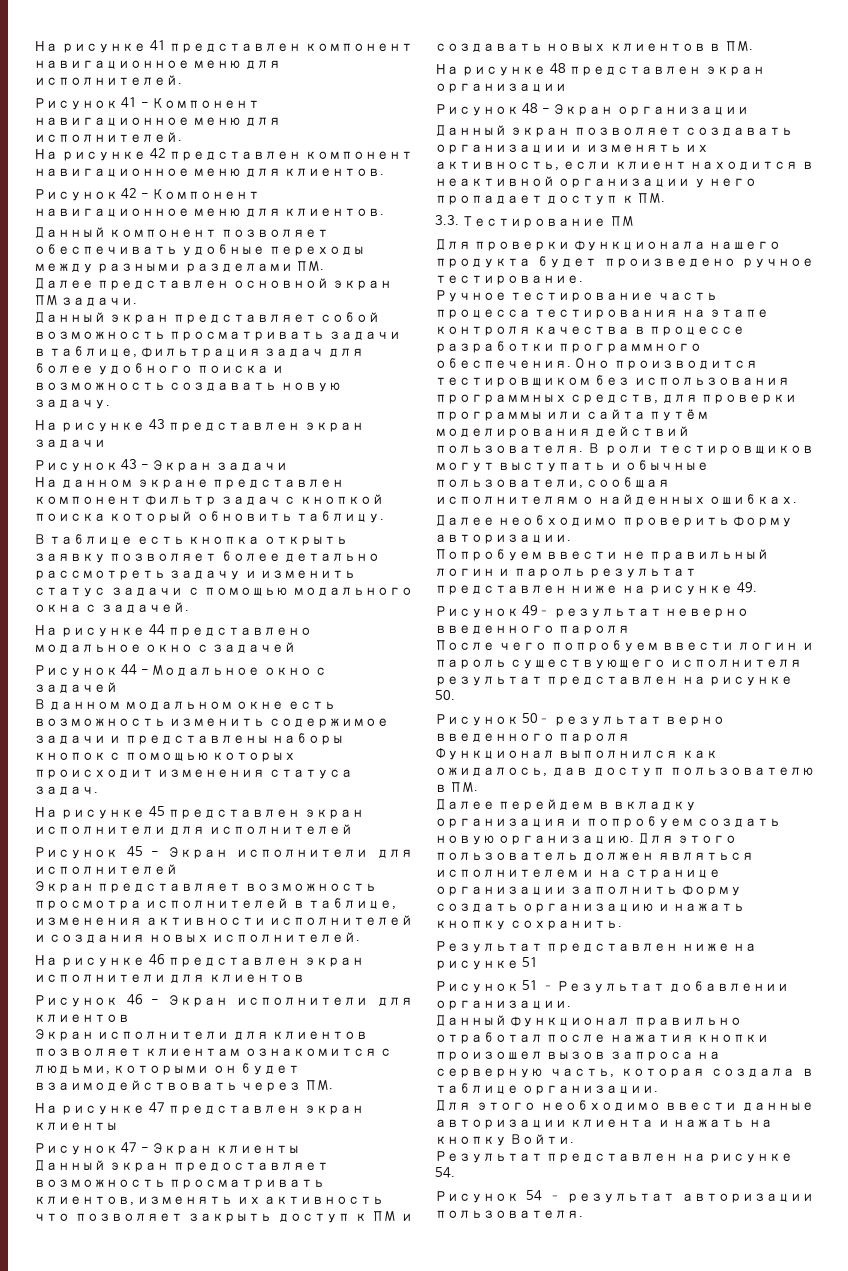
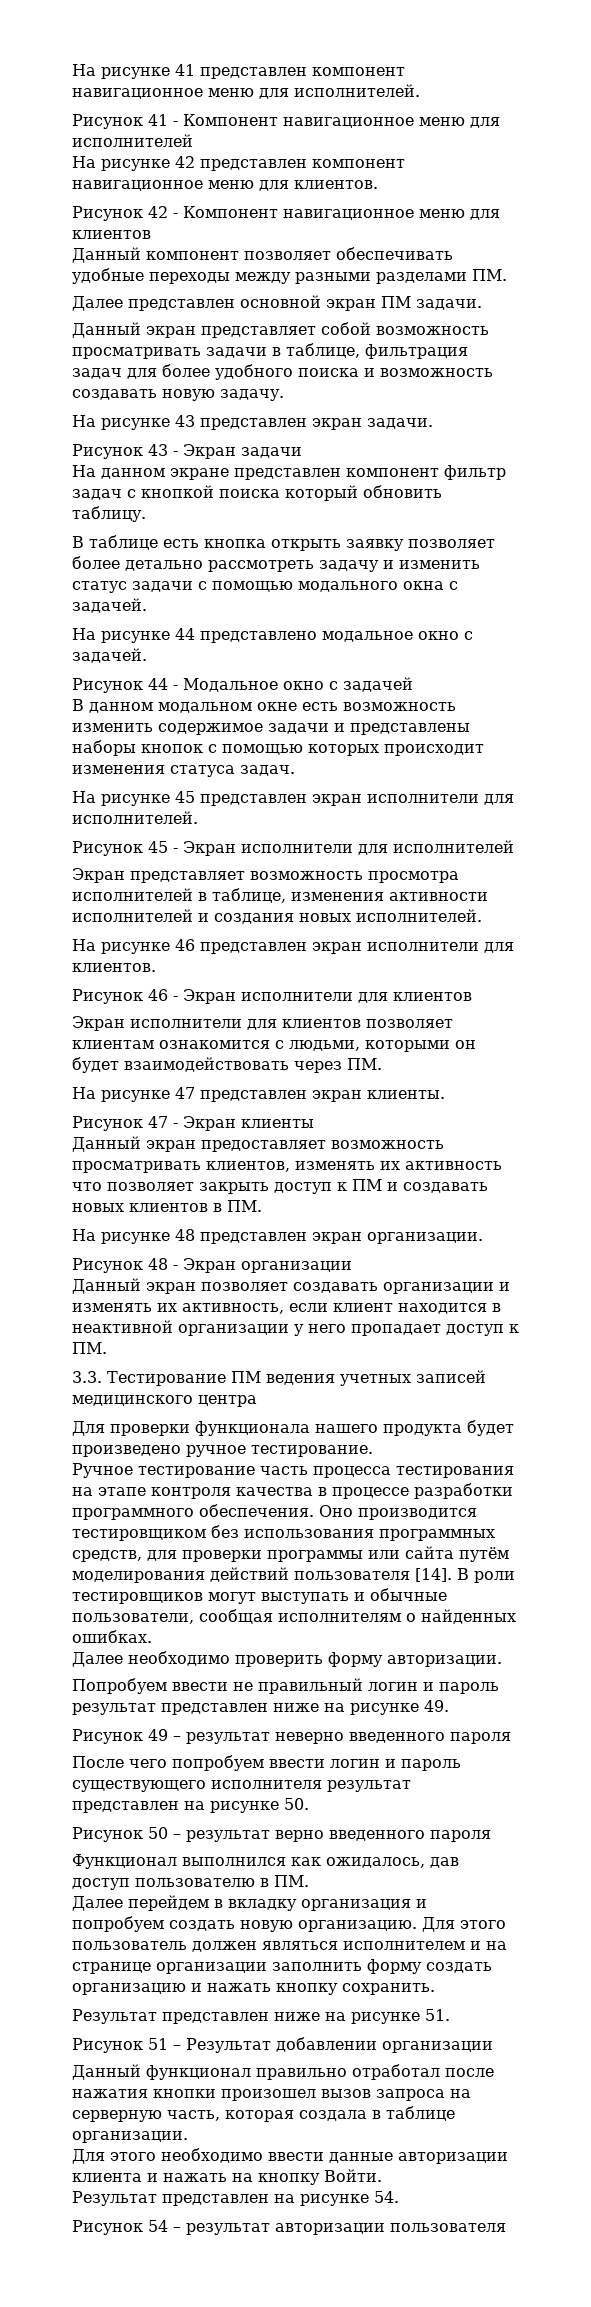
[34,132,182,143] исполнителей. -> [72,134,193,147] исполнителей
[284,208,385,217] клиентов. -> [72,230,151,239] клиентов
[34,439,106,448] задачи -> [367,418,433,429] задачи.
[212,642,297,653] задачей -> [72,648,147,663] задачей.
[208,824,353,835] исполнителей -> [72,811,198,824] исполнителей.
[208,974,305,983] клиентов -> [72,963,156,972] клиентов.
[34,1122,118,1131] клиенты -> [367,1090,445,1099] клиенты.
[435,83,567,93] организации -> [367,1232,483,1244] организации.
(634, 221) none -> [266,1370,486,1386] [72,1395,257,1407] ведения учетных записей медицинского центра
[435,445,583,454] пользователя. -> [294,1568,452,1582] пользователя [14].
[522,605,551,616] 49– -> [148,1729,181,1741] 49 –
[522,713,551,723] 50– -> [148,1827,181,1839] 50 –
[522,957,539,967] 51 -> [425,2009,450,2021] 51.
[435,1000,571,1010] организации. -> [382,2041,493,2053] организации
[435,1210,583,1219] пользователя. -> [390,2223,506,2232] пользователя

